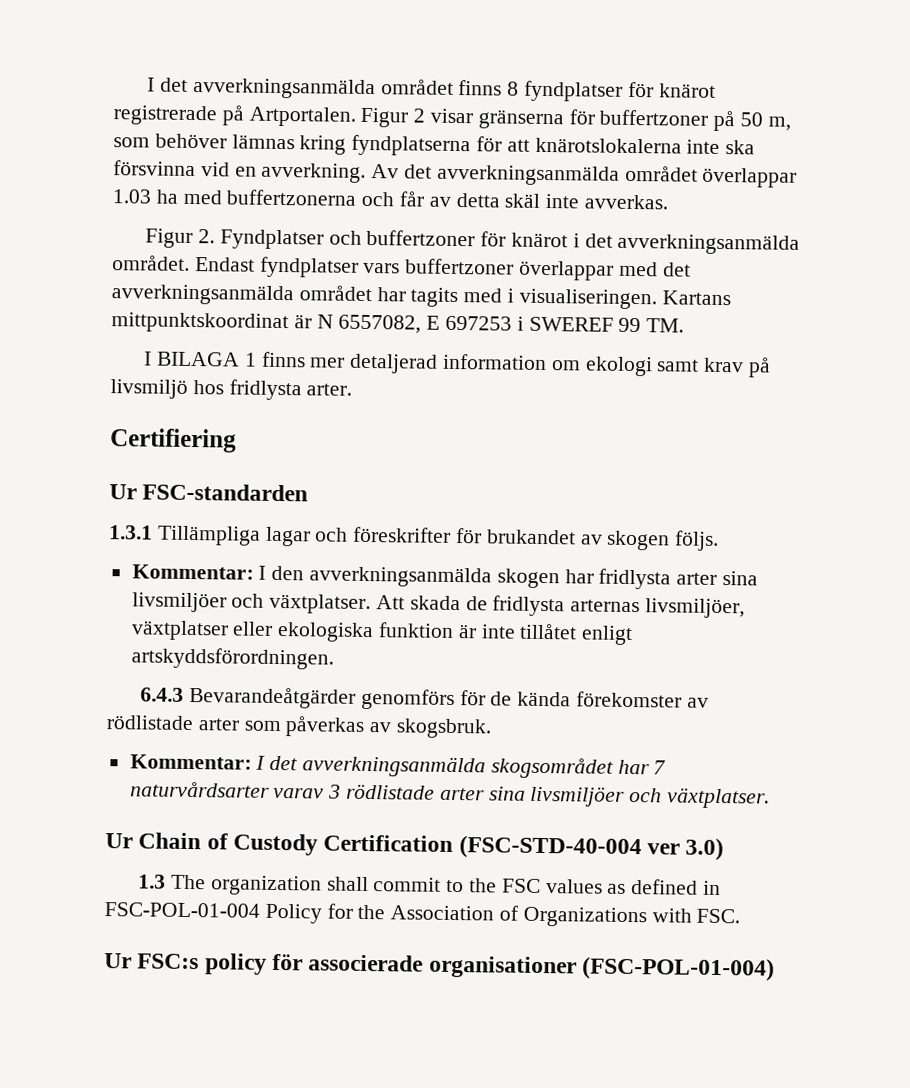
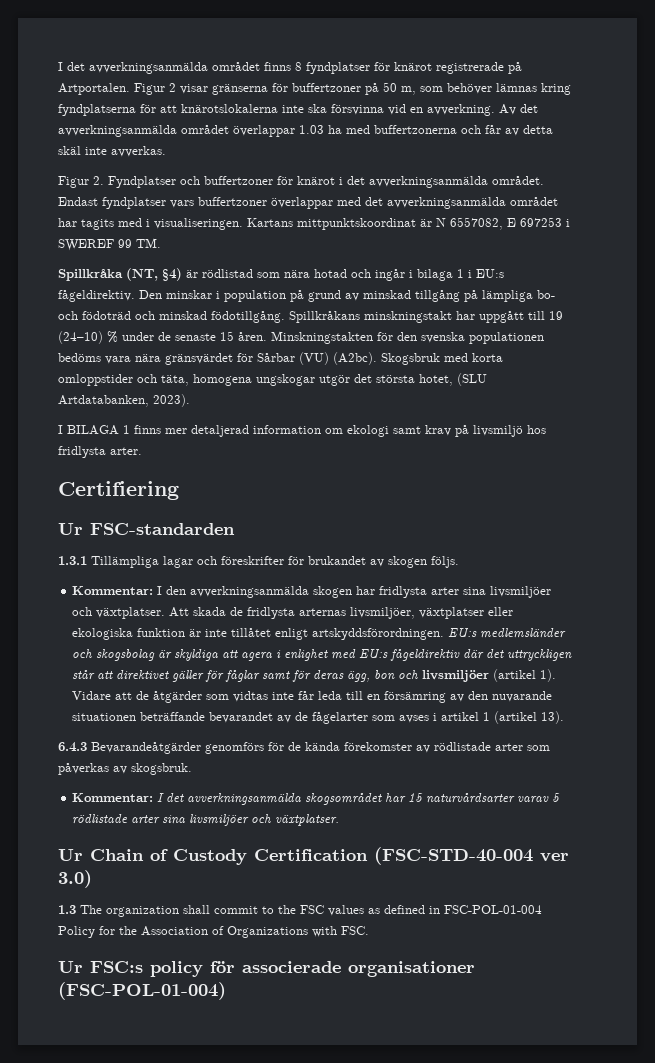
(685, 325) none -> [58,268,504,281] [58,290,555,302] [58,311,563,323] [58,331,544,344] [58,352,503,365] [58,373,487,386] [58,394,190,407] // Spillkråka (NT, §4) är rödlistad som nära hotad och ingår i bilaga 1 i EU:s fågeldirektiv. Den minskar i population på grund av minskad tillgång på lämpliga bo- och födoträd och minskad födotillgång. Spillkråkans minskningstakt har uppgått till 19 (24–10) % under de senaste 15 åren. Minskningstakten för den svenska populationen bedöms vara nära gränsvärdet för Sårbar (VU) (A2bc). Skogsbruk med korta omloppstider och täta, homogena ungskogar utgör det största hotet, (SLU Artdatabanken, 2023).
(334, 658) none -> [448,628,567,638] [72,649,573,661] [72,669,557,682] [72,691,553,703] [72,711,565,724] EU:s medlemsländer och skogsbolag är skyldiga att agera i enlighet med EU:s fågeldirektiv där det uttryckligen står att direktivet gäller för fåglar samt för deras ägg, bon och livsmiljöer (artikel 1). Vidare att de åtgärder som vidtas inte får leda till en försämring av den nuvarande situationen beträffande bevarandet av de fågelarter som avses i artikel 1 (artikel 13).
[653,760,667,775] 7 -> [408,793,424,802] 15
[328,784,342,799] 3 -> [552,793,561,802] 5

